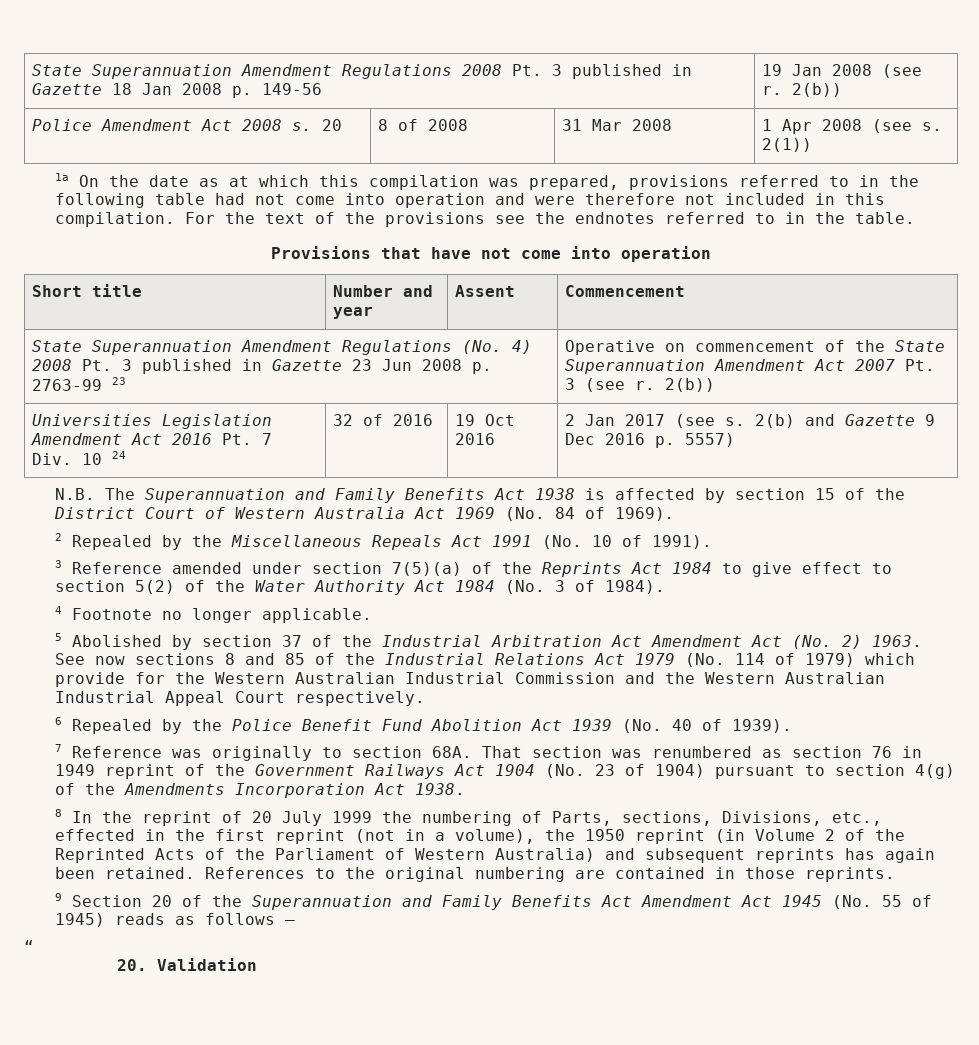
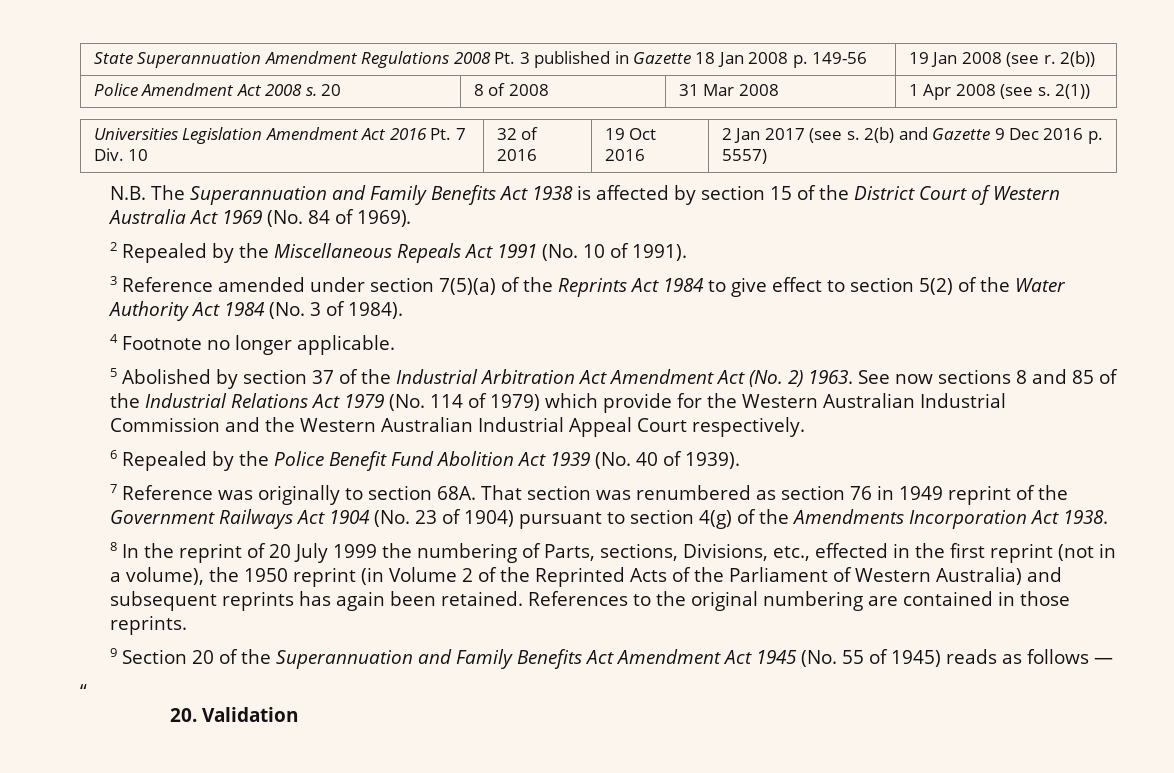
[54,173,919,190] [54,193,885,208] [54,212,915,227] [271,246,711,262] [31,284,142,297] [332,285,433,297] [332,307,373,319] [454,285,515,297] [564,285,685,297] [31,340,532,355] [31,359,492,374] [31,377,126,391] [564,340,945,355] [564,359,935,374] [564,378,715,392] // 1a On the date as at which this compilation was prepared, provisions referred to in the following table had not come into operation and were therefore not included in this compilation. For the text of the provisions see the endnotes referred to in the table. // Provisions that have not come into operation // Short title | Number and year | Assent | Commencement // State Superannuation Amendment Regulations (No. 4) 2008 Pt. 3 published in Gazette 23 Jun 2008 p. 2763-99 23 | Operative on commencement of the State Superannuation Amendment Act 2007 Pt. 3 (see r. 2(b)) -> (1091, 91) none
[111,451,126,459] 24 -> (149, 155) none

